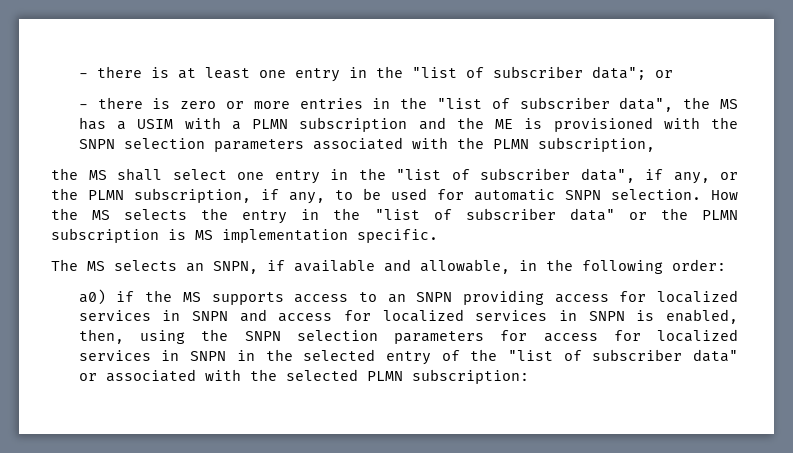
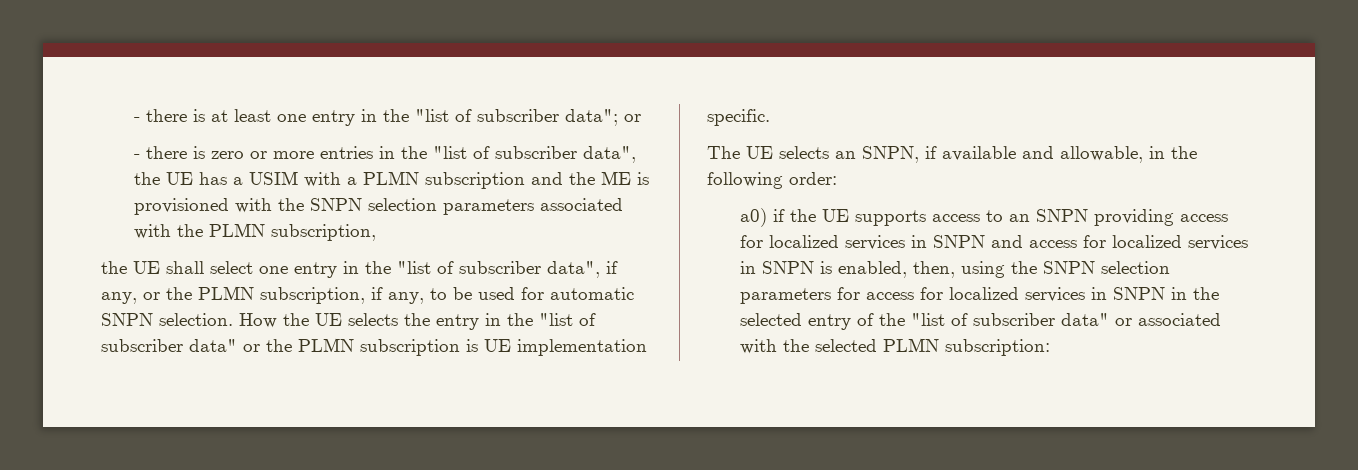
[719,99,738,109] MS -> [166,172,194,185] UE
[88,170,107,180] MS -> [133,261,160,274] UE
[92,210,111,220] MS -> [315,313,342,326] UE
[195,230,213,240] MS -> [484,339,511,352] UE
[87,261,105,271] MS -> [746,146,773,159] UE
[182,292,201,302] MS -> [822,209,850,222] UE

